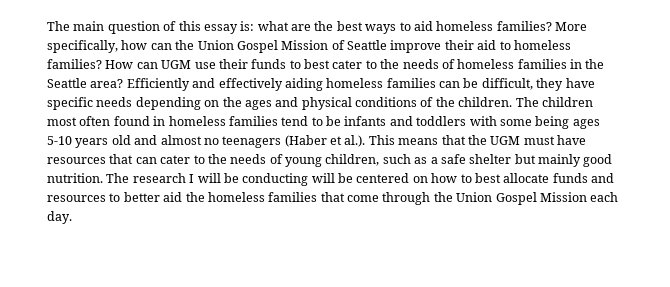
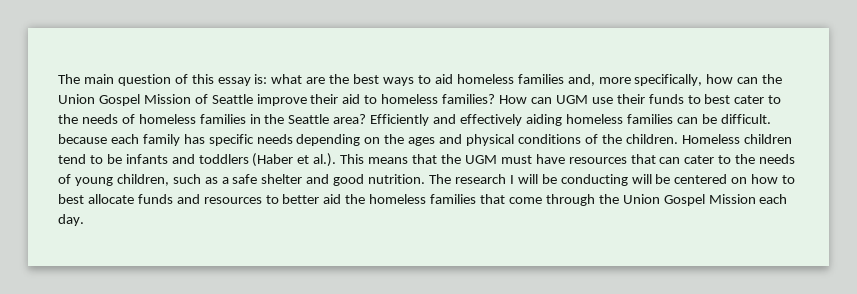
[496,21,587,31] families? More -> [517,74,631,86] families and, more
[481,78,595,91] difficult, they have -> [720,114,771,124] [58,134,205,146] difficult. because each family has
[515,97,593,107] [47,116,278,126] The children most often found in homeless families -> [681,134,792,144] Homeless children
[469,116,600,129] [47,135,282,148] with some being ages 5-10 years old and almost no teenagers -> (249, 159) none
[514,154,581,167] but mainly -> [306,174,330,184] and

